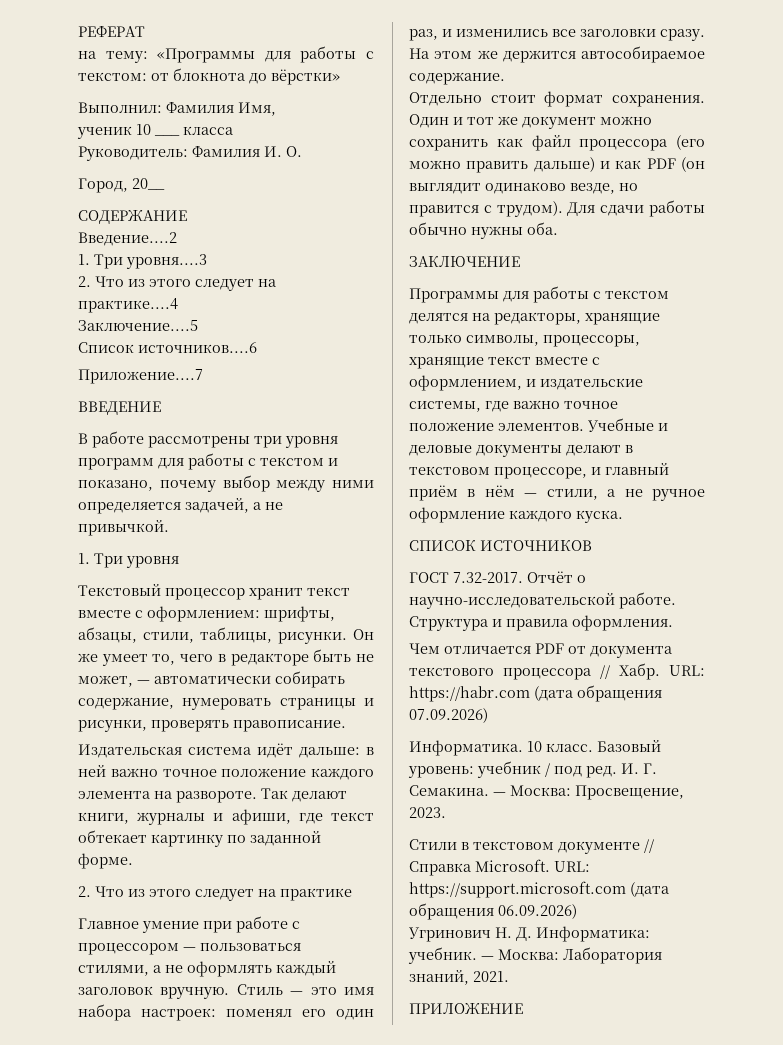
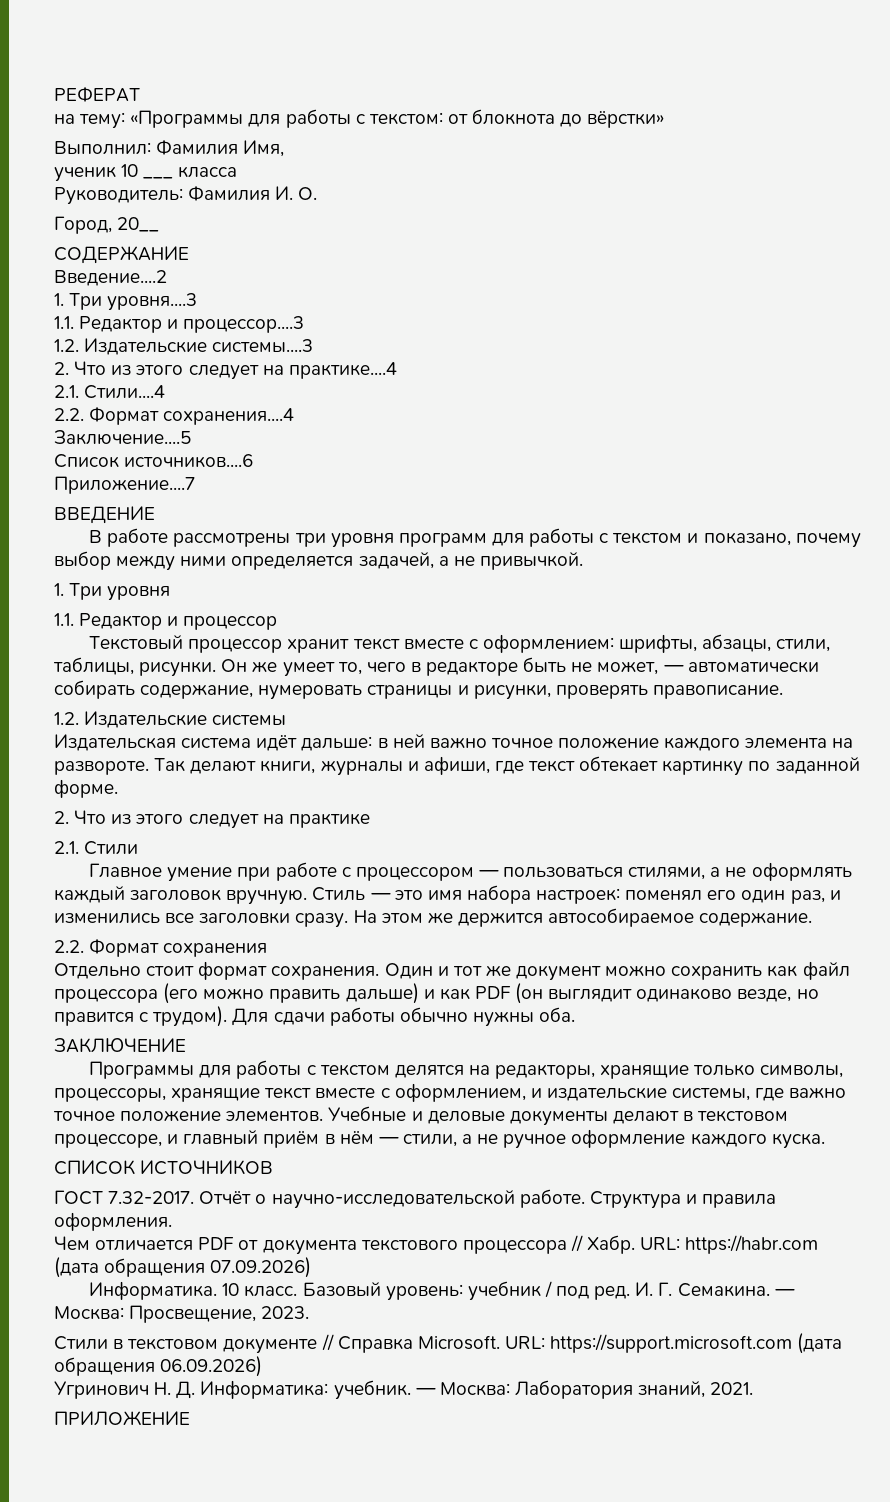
(207, 261) none -> [54,316,305,333] [54,338,314,355] // 1.1. Редактор и процессор....3 // 1.2. Издательские системы....3
(178, 305) none -> [54,385,166,399] [54,407,295,425] // 2.1. Стили....4 // 2.2. Формат сохранения....4
(179, 562) none -> [54,613,278,630] // 1.1. Редактор и процессор
(346, 726) none -> [54,711,287,728] // 1.2. Издательские системы
(352, 894) none -> [54,841,139,855] // 2.1. Стили
(505, 78) none -> [54,939,268,957] // 2.2. Формат сохранения

